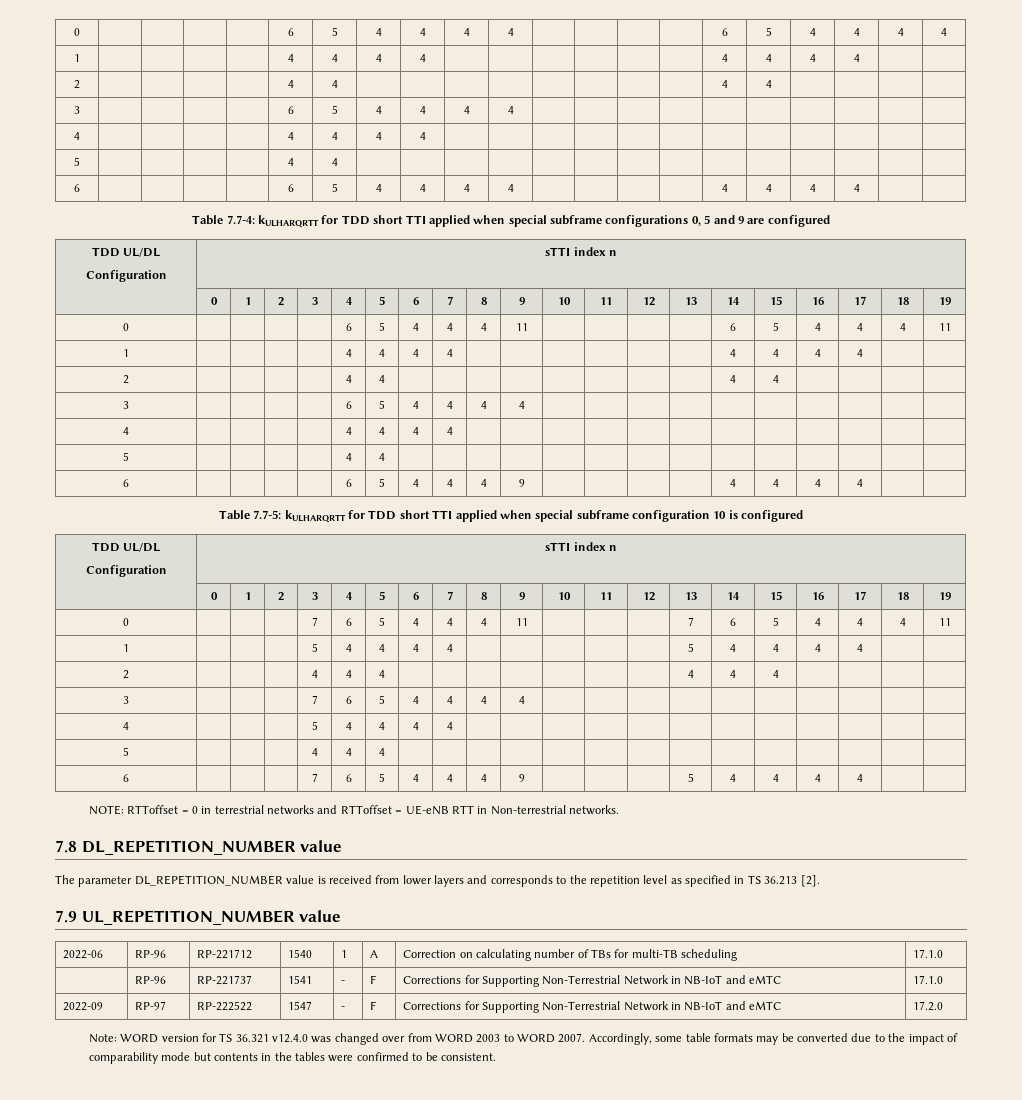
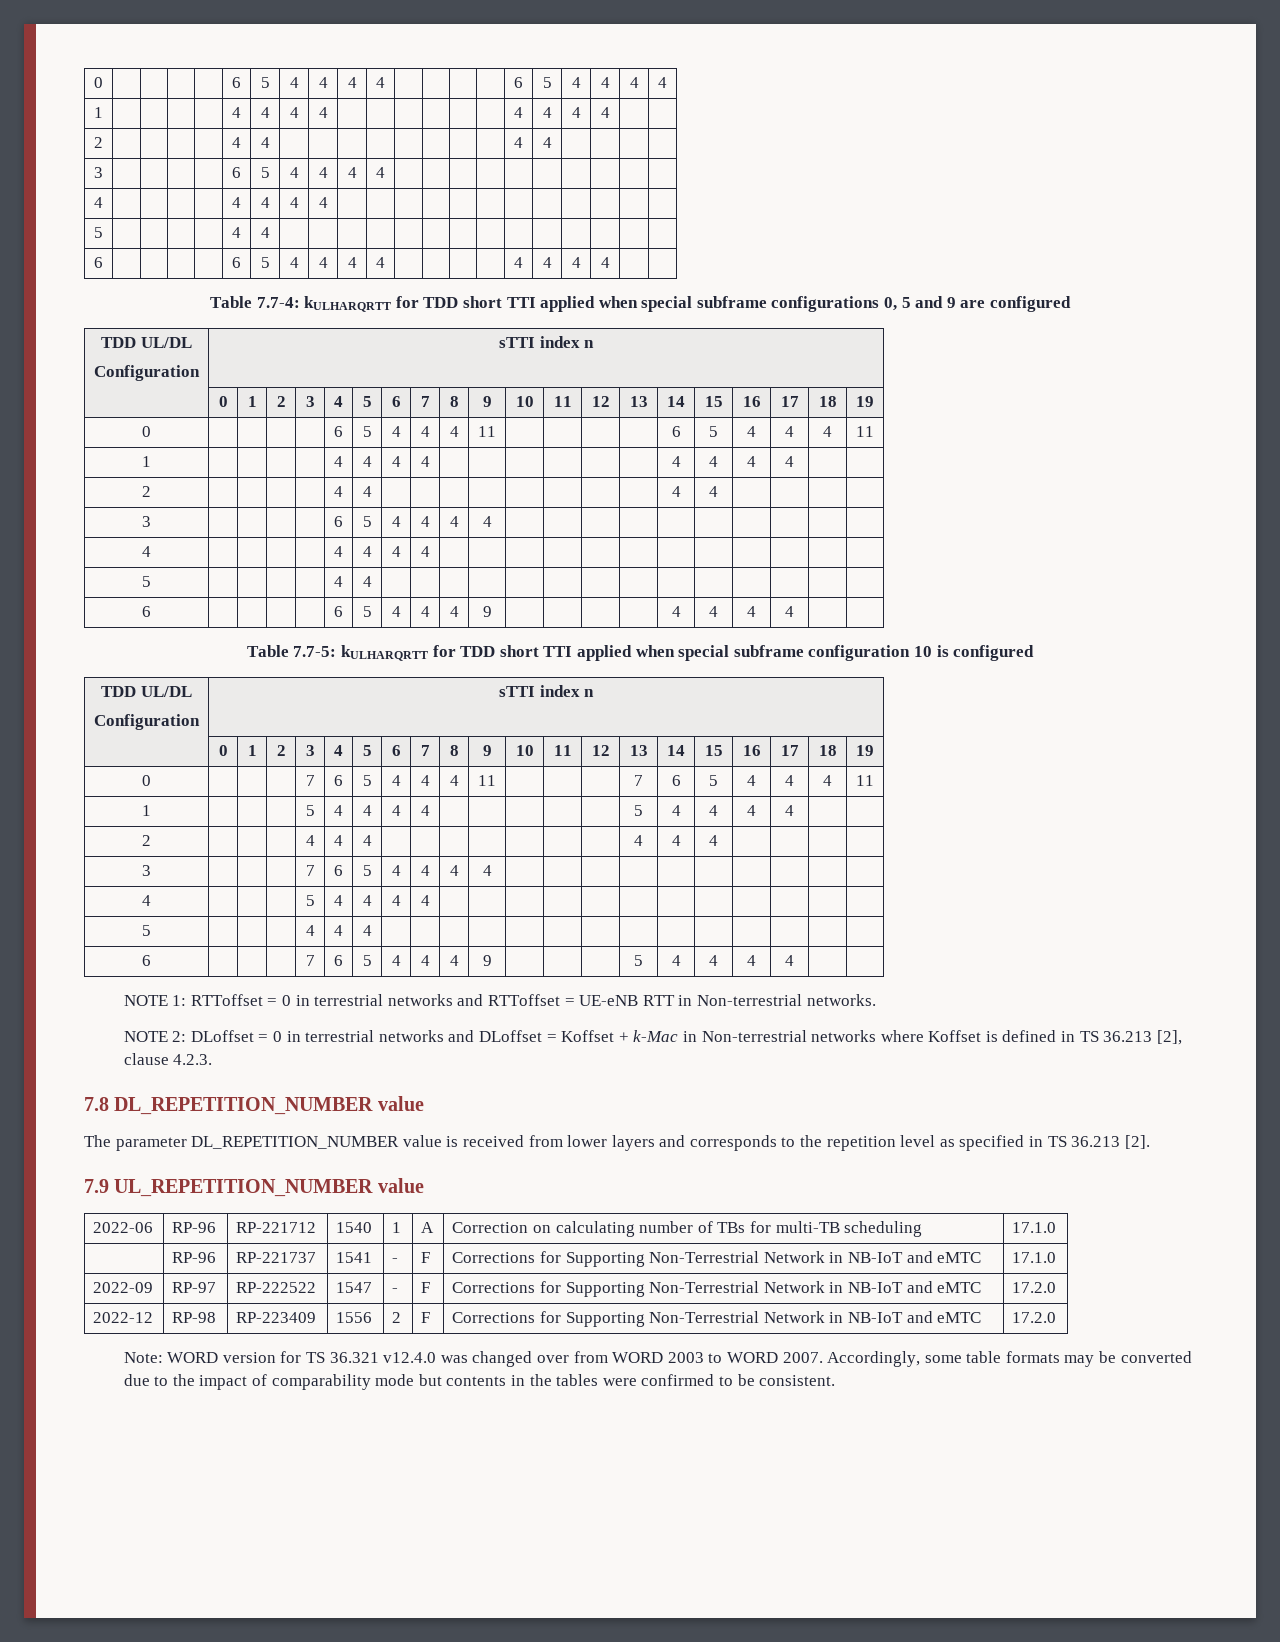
[88,805,124,815] NOTE: -> [123,995,187,1006] NOTE 1:
(620, 810) none -> [123,1030,1182,1045] [123,1053,213,1065] // NOTE 2: DLoffset = 0 in terrestrial networks and DLoffset = Koffset + k-Mac in Non-terrestrial networks where Koffset is defined in TS 36.213 [2], clause 4.2.3.
(944, 1006) none -> [93,1312,154,1323] [172,1312,217,1323] [236,1312,317,1323] [336,1312,373,1323] [392,1312,402,1323] [421,1312,431,1323] [452,1311,982,1327] [1012,1312,1057,1323] // 2022-12 | RP-98 | RP-223409 | 1556 | 2 | F | Corrections for Supporting Non-Terrestrial Network in NB-IoT and eMTC | 17.2.0

